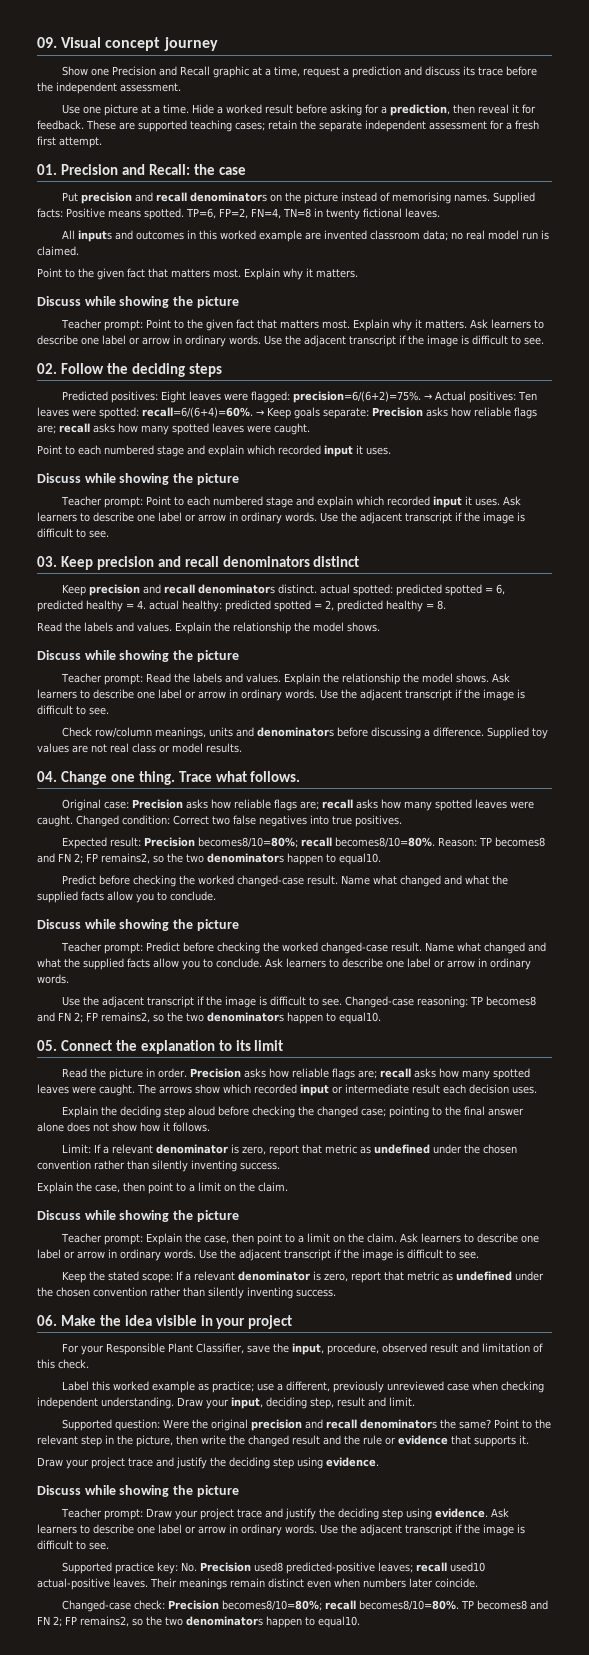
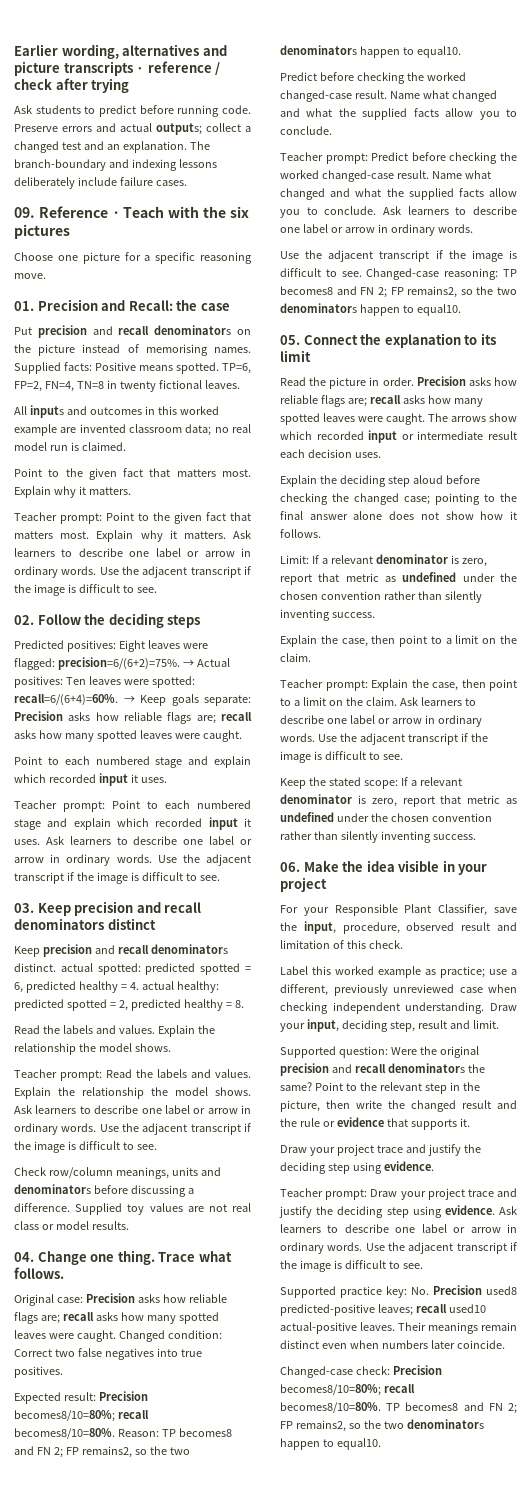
[37,37,218,51] [62,66,538,78] [37,82,181,94] [62,104,537,116] [37,120,539,132] [37,136,102,148] 09. Visual concept journey // Show one Precision and Recall graphic at a time, request a prediction and discuss its trace before the independent assessment. // Use one picture at a time. Hide a worked result before asking for a prediction, then reveal it for feedback. These are supported teaching cases; retain the separate independent assessment for a fresh first attempt. -> [14,44,227,59] [14,61,221,76] [14,78,130,93] [14,105,251,117] [14,123,251,135] [14,141,210,153] [14,159,217,171] [14,177,187,189] [14,206,249,218] [14,224,70,239] [14,252,253,264] [14,273,46,279] Earlier wording, alternatives and picture transcripts · reference / check after trying // Ask students to predict before running code. Preserve errors and actual outputs; collect a changed test and an explanation. The branch-boundary and indexing lessons deliberately include failure cases. // 09. Reference · Teach with the six pictures // Choose one picture for a specific reasoning move.
[37,296,239,308] // Discuss while showing the picture -> (131, 491) none
[37,473,239,485] // Discuss while showing the picture -> (167, 780) none
[37,650,239,662] // Discuss while showing the picture -> (171, 1047) none
[37,919,239,931] // Discuss while showing the picture -> (332, 130) none
[37,1210,239,1222] // Discuss while showing the picture -> (311, 657) none
[37,1485,239,1497] // Discuss while showing the picture -> (434, 1166) none

